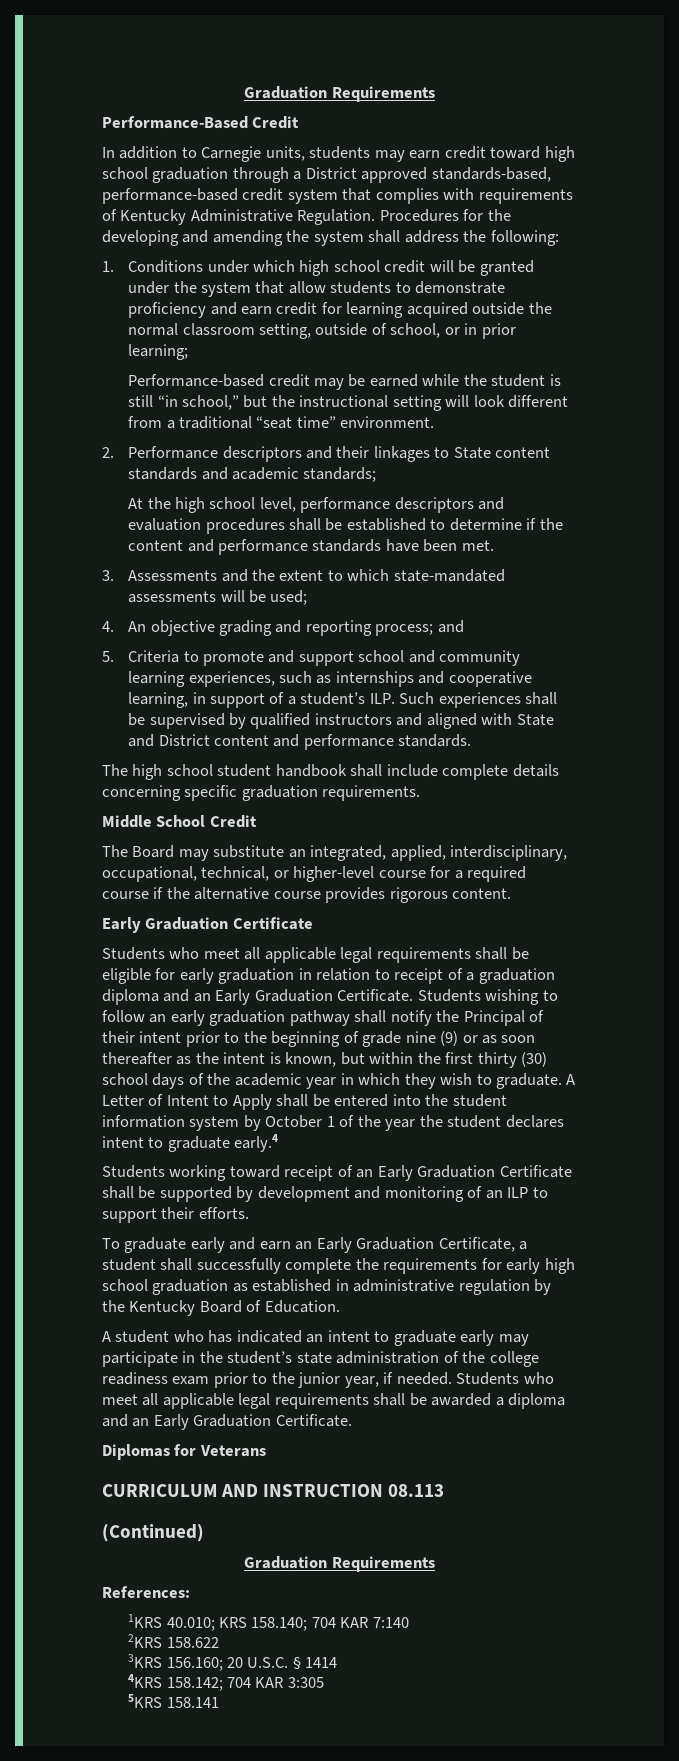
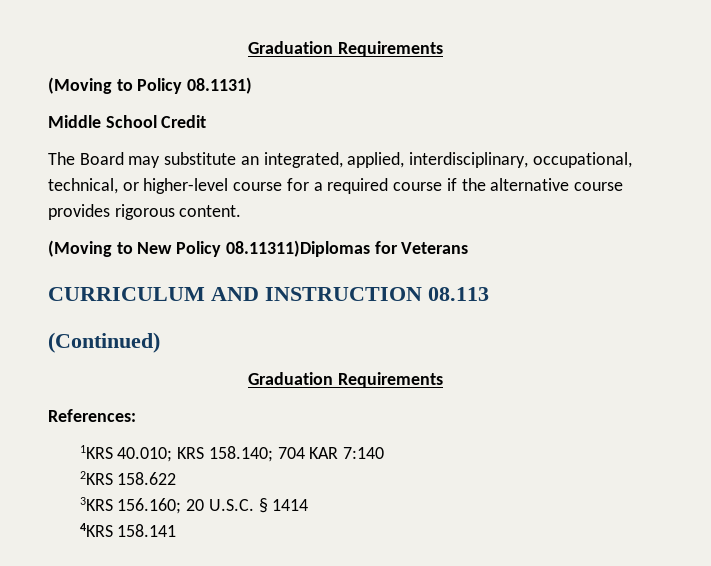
[244,86,435,102] [102,116,300,129] [102,146,575,162] [102,167,551,183] [102,188,573,204] [102,209,511,225] [102,230,559,246] [102,260,534,276] [128,281,506,297] [128,302,552,318] [128,323,516,339] [128,344,189,360] [128,374,561,390] [128,395,569,411] [128,416,435,429] [102,446,551,462] [128,467,377,482] [128,497,505,513] [128,518,563,534] [128,539,494,555] [102,569,505,582] [128,590,308,605] [102,620,464,636] [102,650,521,666] [128,671,532,687] [128,692,558,708] [128,713,554,729] [128,734,472,750] [102,764,559,780] [102,785,421,801] Graduation Requirements // Performance-Based Credit // In addition to Carnegie units, students may earn credit toward high school graduation through a District approved standards-based, performance-based credit system that complies with requirements of Kentucky Administrative Regulation. Procedures for the developing and amending the system shall address the following: // 1. Conditions under which high school credit will be granted under the system that allow students to demonstrate proficiency and earn credit for learning acquired outside the normal classroom setting, outside of school, or in prior learning; // Performance-based credit may be earned while the student is still “in school,” but the instructional setting will look different from a traditional “seat time” environment. // 2. Performance descriptors and their linkages to State content standards and academic standards; // At the high school level, performance descriptors and evaluation procedures shall be established to determine if the content and performance standards have been met. // 3. Assessments and the extent to which state-mandated assessments will be used; // 4. An objective grading and reporting process; and // 5. Criteria to promote and support school and community learning experiences, such as internships and cooperative learning, in support of a student’s ILP. Such experiences shall be supervised by qualified instructors and aligned with State and District content and performance standards. // The high school student handbook shall include complete details concerning specific graduation requirements. -> [248,41,443,57] [48,77,253,94] Graduation Requirements // (Moving to Policy 08.1131)
[102,917,313,933] [102,947,529,963] [102,968,555,984] [102,989,558,1005] [102,1010,545,1026] [102,1031,536,1047] [102,1052,548,1068] [102,1073,576,1089] [102,1094,507,1110] [102,1115,564,1131] [102,1134,279,1152] [102,1165,572,1181] [102,1186,548,1202] [102,1207,249,1223] [102,1237,528,1253] [102,1258,575,1274] [102,1279,552,1295] [102,1300,340,1316] [102,1330,529,1346] [102,1351,539,1367] [102,1372,554,1388] [102,1393,566,1409] [102,1414,352,1430] [102,1444,170,1460] Early Graduation Certificate // Students who meet all applicable legal requirements shall be eligible for early graduation in relation to receipt of a graduation diploma and an Early Graduation Certificate. Students wishing to follow an early graduation pathway shall notify the Principal of their intent prior to the beginning of grade nine (9) or as soon thereafter as the intent is known, but within the first thirty (30) school days of the academic year in which they wish to graduate. A Letter of Intent to Apply shall be entered into the student information system by October 1 of the year the student declares intent to graduate early.4 // Students working toward receipt of an Early Graduation Certificate shall be supported by development and monitoring of an ILP to support their efforts. // To graduate early and earn an Early Graduation Certificate, a student shall successfully complete the requirements for early high school graduation as established in administrative regulation by the Kentucky Board of Education. // A student who has indicated an intent to graduate early may participate in the student’s state administration of the college readiness exam prior to the junior year, if needed. Students who meet all applicable legal requirements shall be awarded a diploma and an Early Graduation Certificate. // Diplomas -> [48,240,370,257] (Moving to New Policy 08.11311)Diplomas
[166,1677,324,1691] [128,1694,163,1708] 158.142; 704 KAR 3:305 // 5KRS -> (113, 530) none

